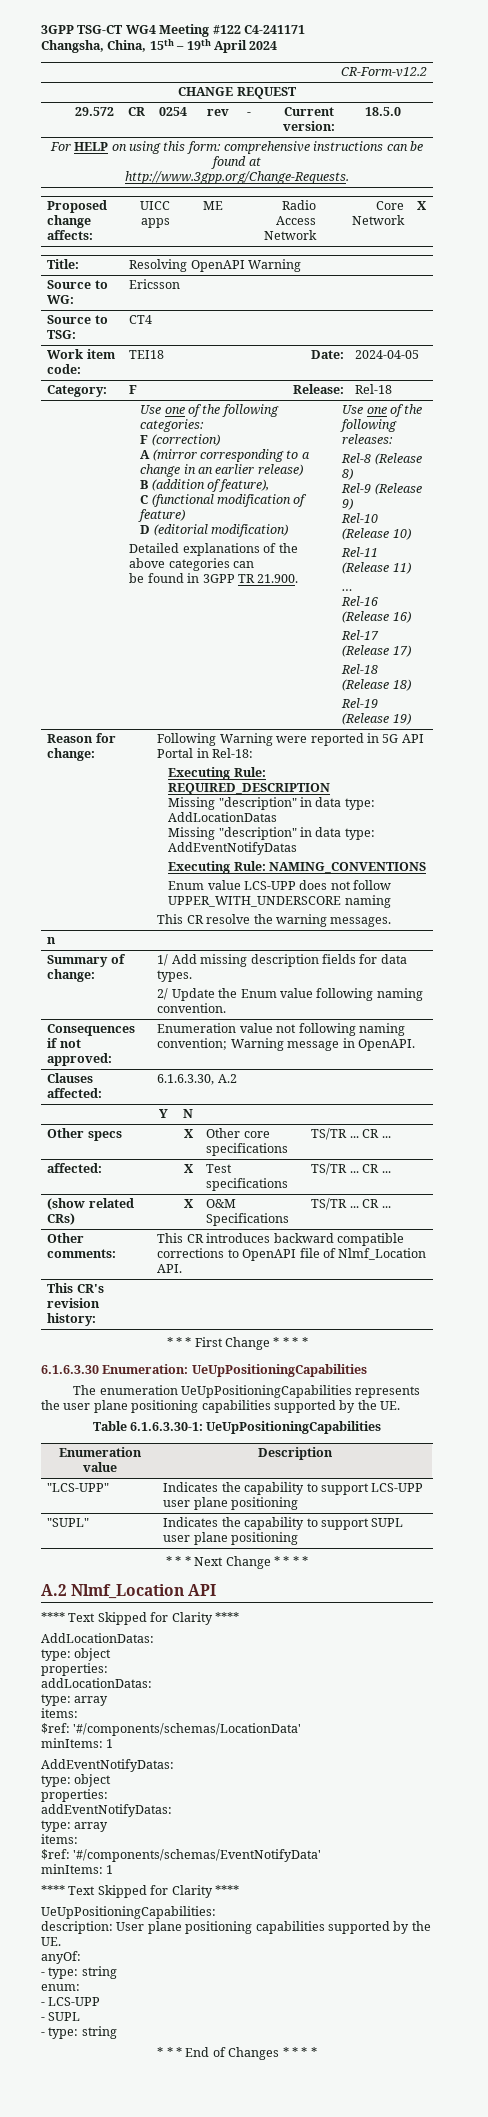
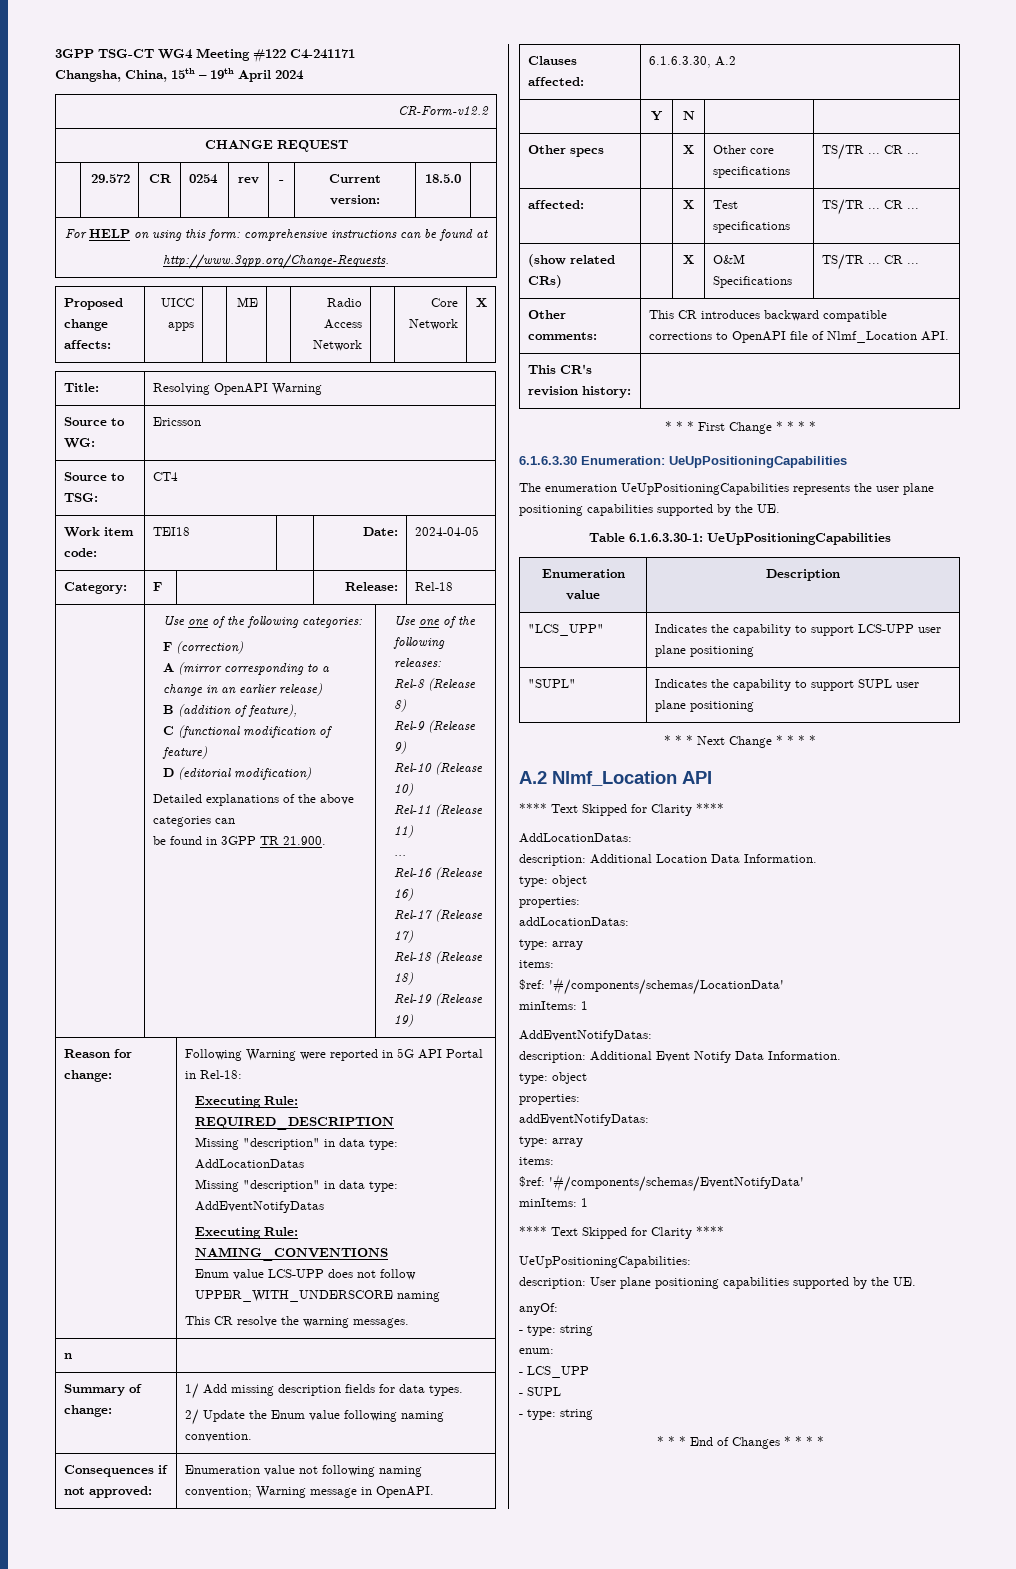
[47,1483,110,1492] "LCS-UPP" -> [527,624,604,636] "LCS_UPP"
(154, 1638) none -> [519,854,817,866] // description: Additional Location Data Information.
(174, 1765) none -> [519,1051,841,1063] // description: Additional Event Notify Data Information.
[48,1997,101,2006] LCS-UPP -> [527,1366,589,1378] LCS_UPP

